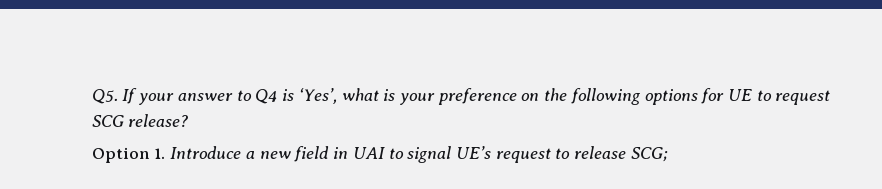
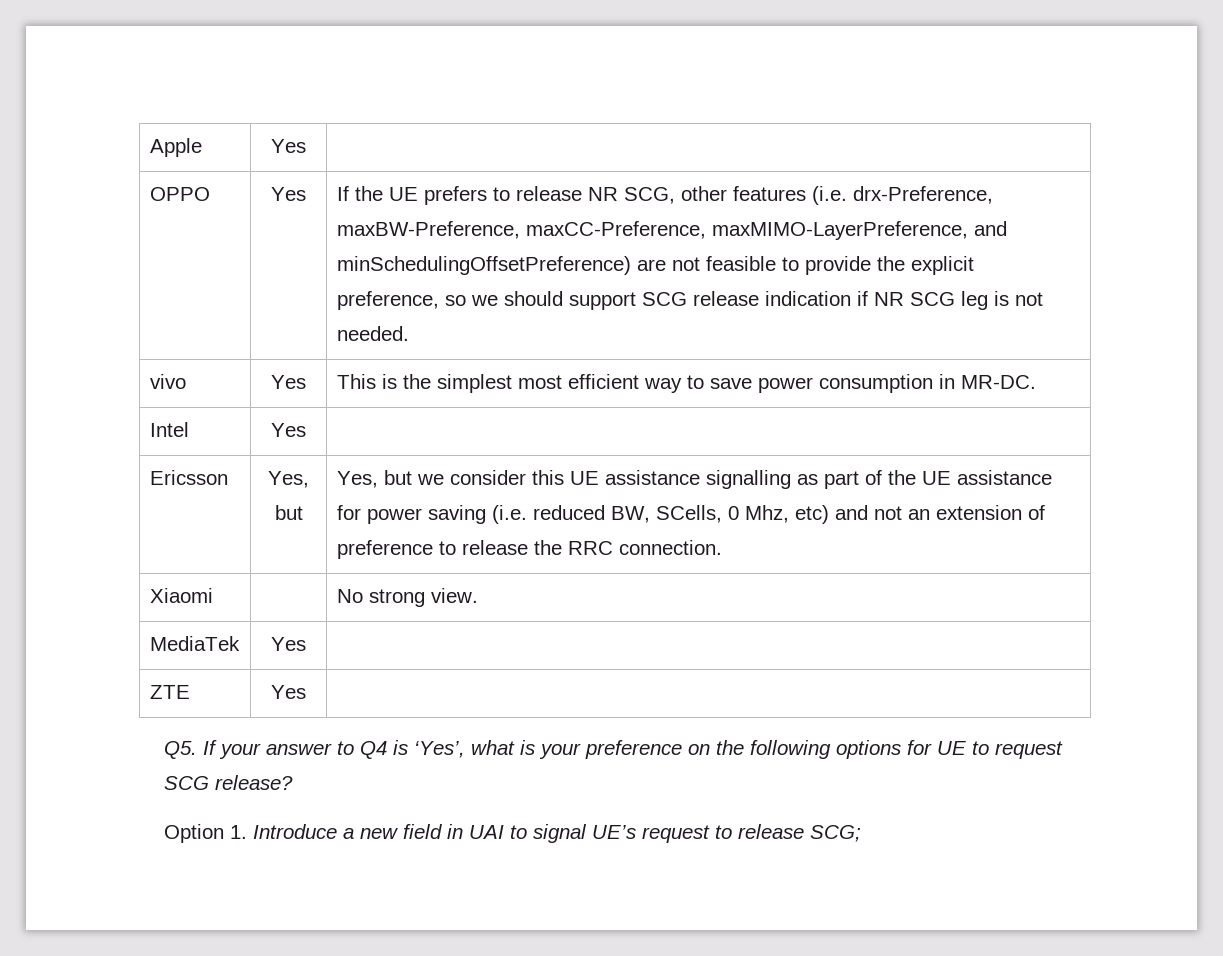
(91, 96) none -> [149,138,202,157] [271,139,306,153] [149,187,210,201] [271,187,306,201] [336,186,993,205] [336,221,1007,240] [336,256,974,275] [336,291,1043,310] [336,326,409,341] [149,374,186,389] [271,375,306,389] [336,374,1036,393] [149,422,189,437] [271,423,306,437] [149,470,228,485] [268,471,309,488] [274,505,303,520] [336,470,1052,489] [336,505,1045,524] [336,540,722,559] [149,588,213,603] [336,588,478,607] [149,636,240,651] [271,637,306,651] [149,685,190,699] [271,685,306,699] Apple | Yes | // OPPO | Yes | If the UE prefers to release NR SCG, other features (i.e. drx-Preference, maxBW-Preference, maxCC-Preference, maxMIMO-LayerPreference, and minSchedulingOffsetPreference) are not feasible to provide the explicit preference, so we should support SCG release indication if NR SCG leg is not needed. // vivo | Yes | This is the simplest most efficient way to save power consumption in MR-DC. // Intel | Yes | // Ericsson | Yes, but | Yes, but we consider this UE assistance signalling as part of the UE assistance for power saving (i.e. reduced BW, SCells, 0 Mhz, etc) and not an extension of preference to release the RRC connection. // Xiaomi | | No strong view. // MediaTek | Yes | // ZTE | Yes | //

